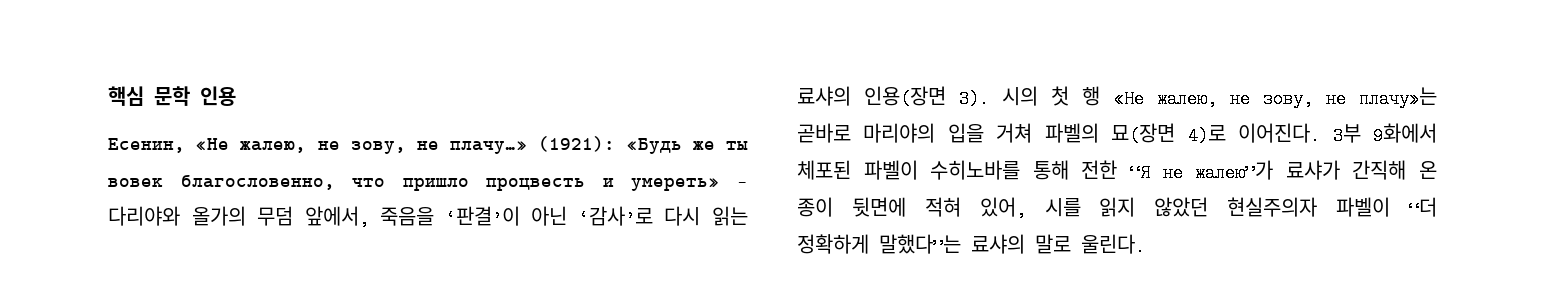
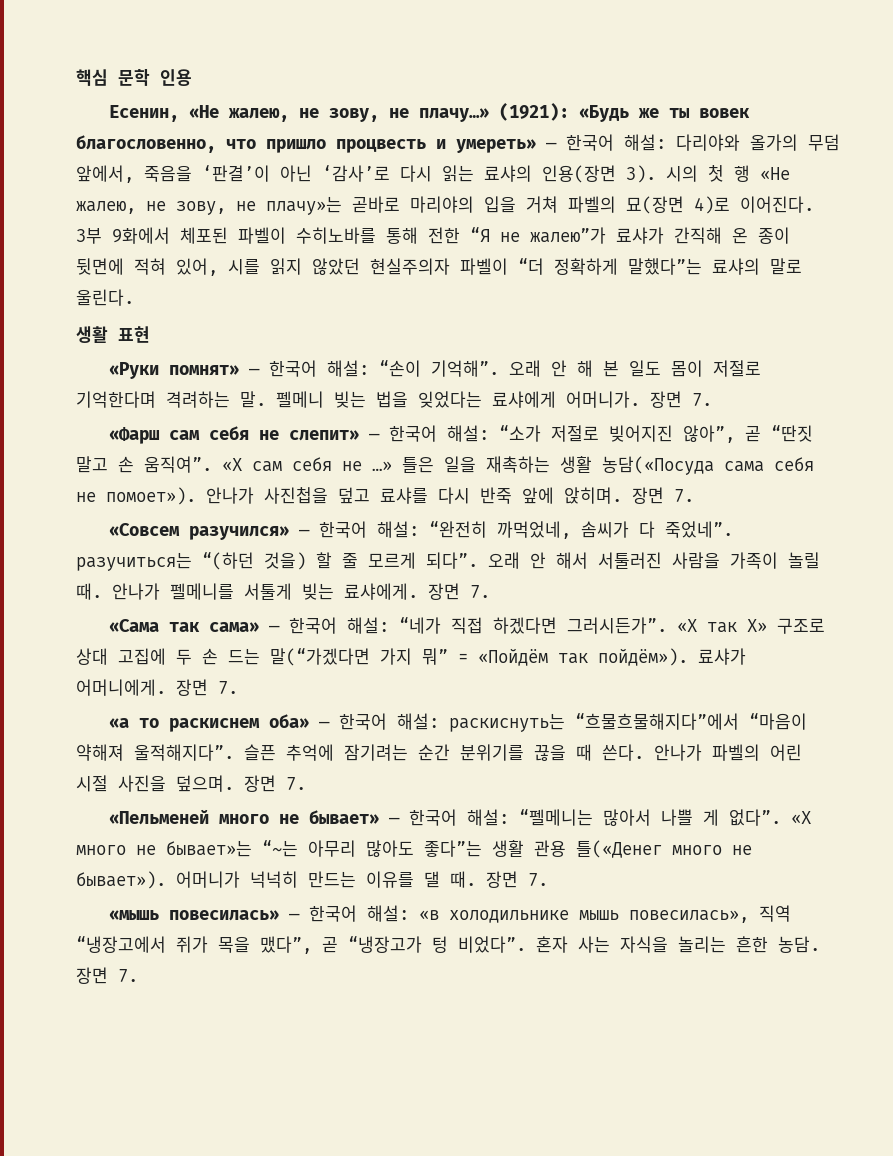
(748, 184) none -> [566,134,666,151] 한국어 해설:
(1145, 245) none -> [76,326,150,343] [109,360,762,379] [76,391,712,408] [109,425,814,444] [76,456,814,475] [76,487,694,505] [109,521,734,540] [76,552,820,571] [76,583,490,600] [109,617,826,634] [76,648,746,666] [76,679,238,696] [109,713,808,732] [76,744,802,761] [76,775,306,792] [109,809,812,826] [76,840,752,858] [76,871,548,889] [109,905,792,923] [76,936,820,954] [76,967,138,984] // 생활 표현 // «Руки помнят» — 한국어 해설: “손이 기억해”. 오래 안 해 본 일도 몸이 저절로 기억한다며 격려하는 말. 펠메니 빚는 법을 잊었다는 료샤에게 어머니가. 장면 7. // «Фарш сам себя не слепит» — 한국어 해설: “소가 저절로 빚어지진 않아”, 곧 “딴짓 말고 손 움직여”. «X сам себя не …» 틀은 일을 재촉하는 생활 농담(«Посуда сама себя не помоет»). 안나가 사진첩을 덮고 료샤를 다시 반죽 앞에 앉히며. 장면 7. // «Совсем разучился» — 한국어 해설: “완전히 까먹었네, 솜씨가 다 죽었네”. разучиться는 “(하던 것을) 할 줄 모르게 되다”. 오래 안 해서 서툴러진 사람을 가족이 놀릴 때. 안나가 펠메니를 서툴게 빚는 료샤에게. 장면 7. // «Сама так сама» — 한국어 해설: “네가 직접 하겠다면 그러시든가”. «X так X» 구조로 상대 고집에 두 손 드는 말(“가겠다면 가지 뭐” = «Пойдём так пойдём»). 료샤가 어머니에게. 장면 7. // «а то раскиснем оба» — 한국어 해설: раскиснуть는 “흐물흐물해지다”에서 “마음이 약해져 울적해지다”. 슬픈 추억에 잠기려는 순간 분위기를 끊을 때 쓴다. 안나가 파벨의 어린 시절 사진을 덮으며. 장면 7. // «Пельменей много не бывает» — 한국어 해설: “펠메니는 많아서 나쁠 게 없다”. «X много не бывает»는 “~는 아무리 많아도 좋다”는 생활 관용 틀(«Денег много не бывает»). 어머니가 넉넉히 만드는 이유를 댈 때. 장면 7. // «мышь повесилась» — 한국어 해설: «в холодильнике мышь повесилась», 직역 “냉장고에서 쥐가 목을 맸다”, 곧 “냉장고가 텅 비었다”. 혼자 사는 자식을 놀리는 흔한 농담. 장면 7.

